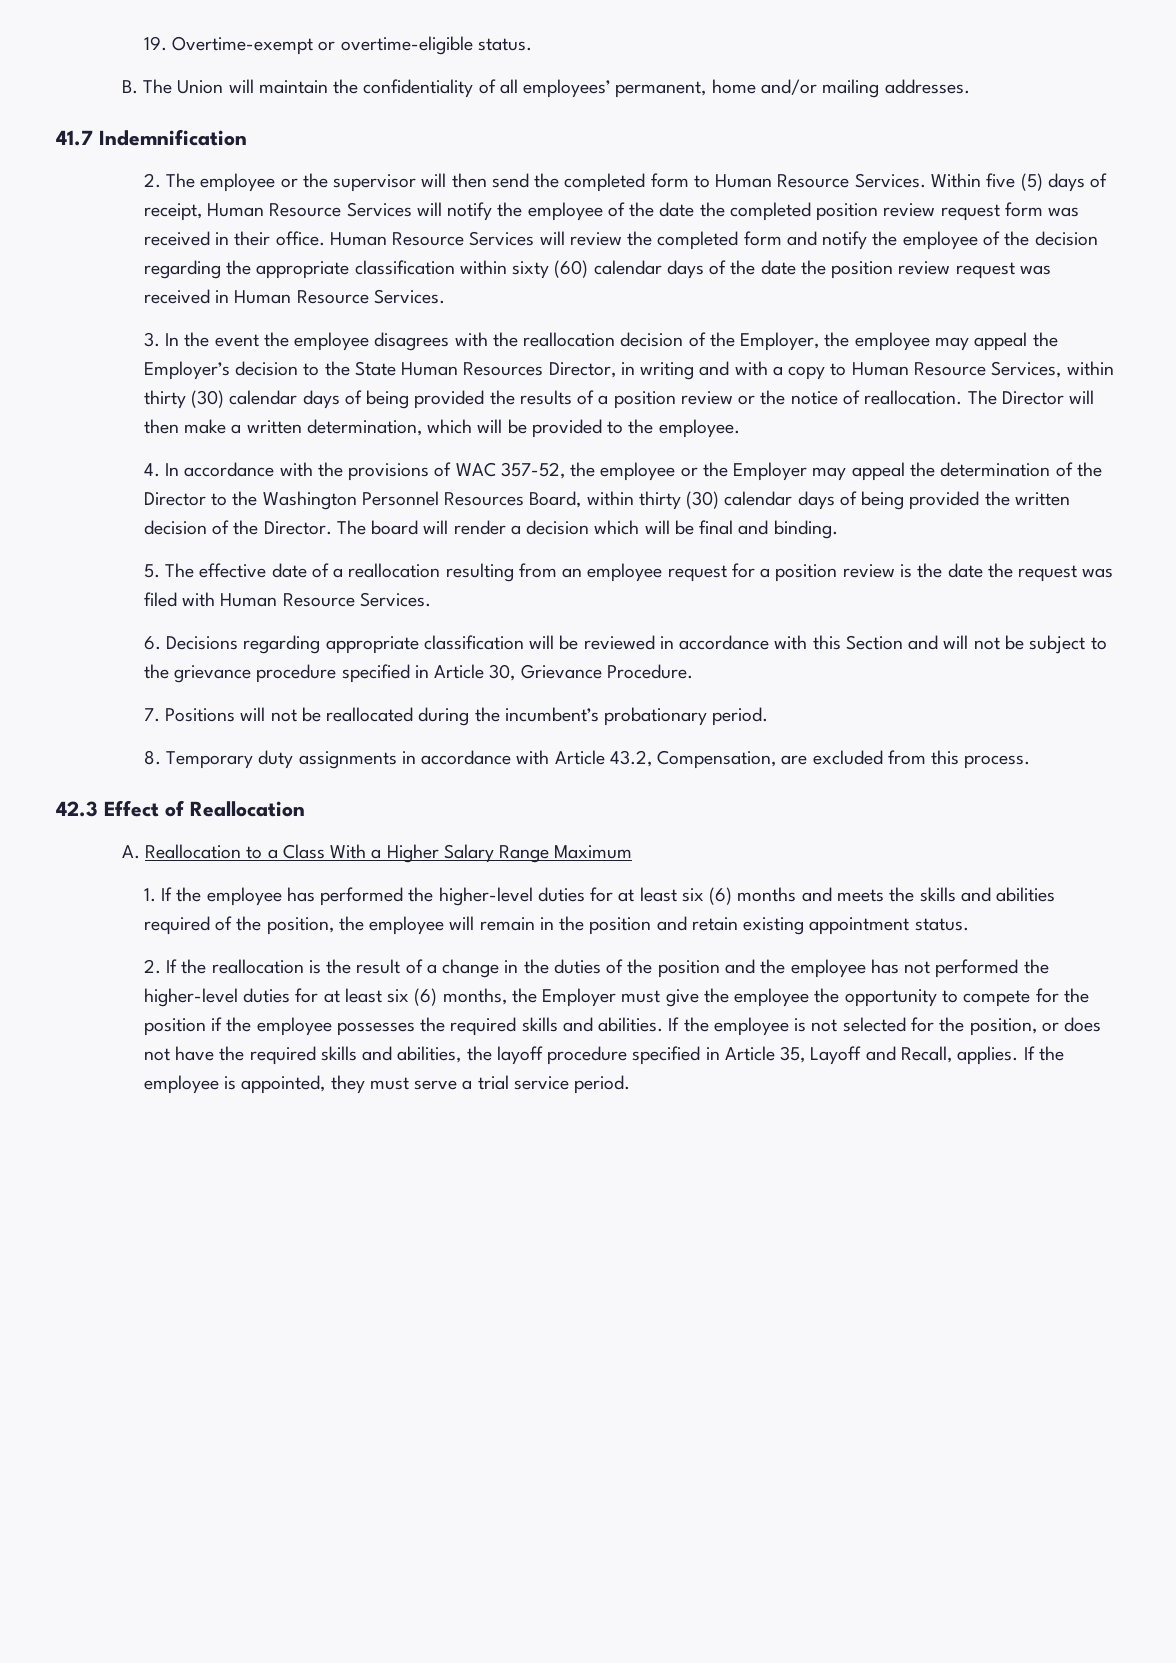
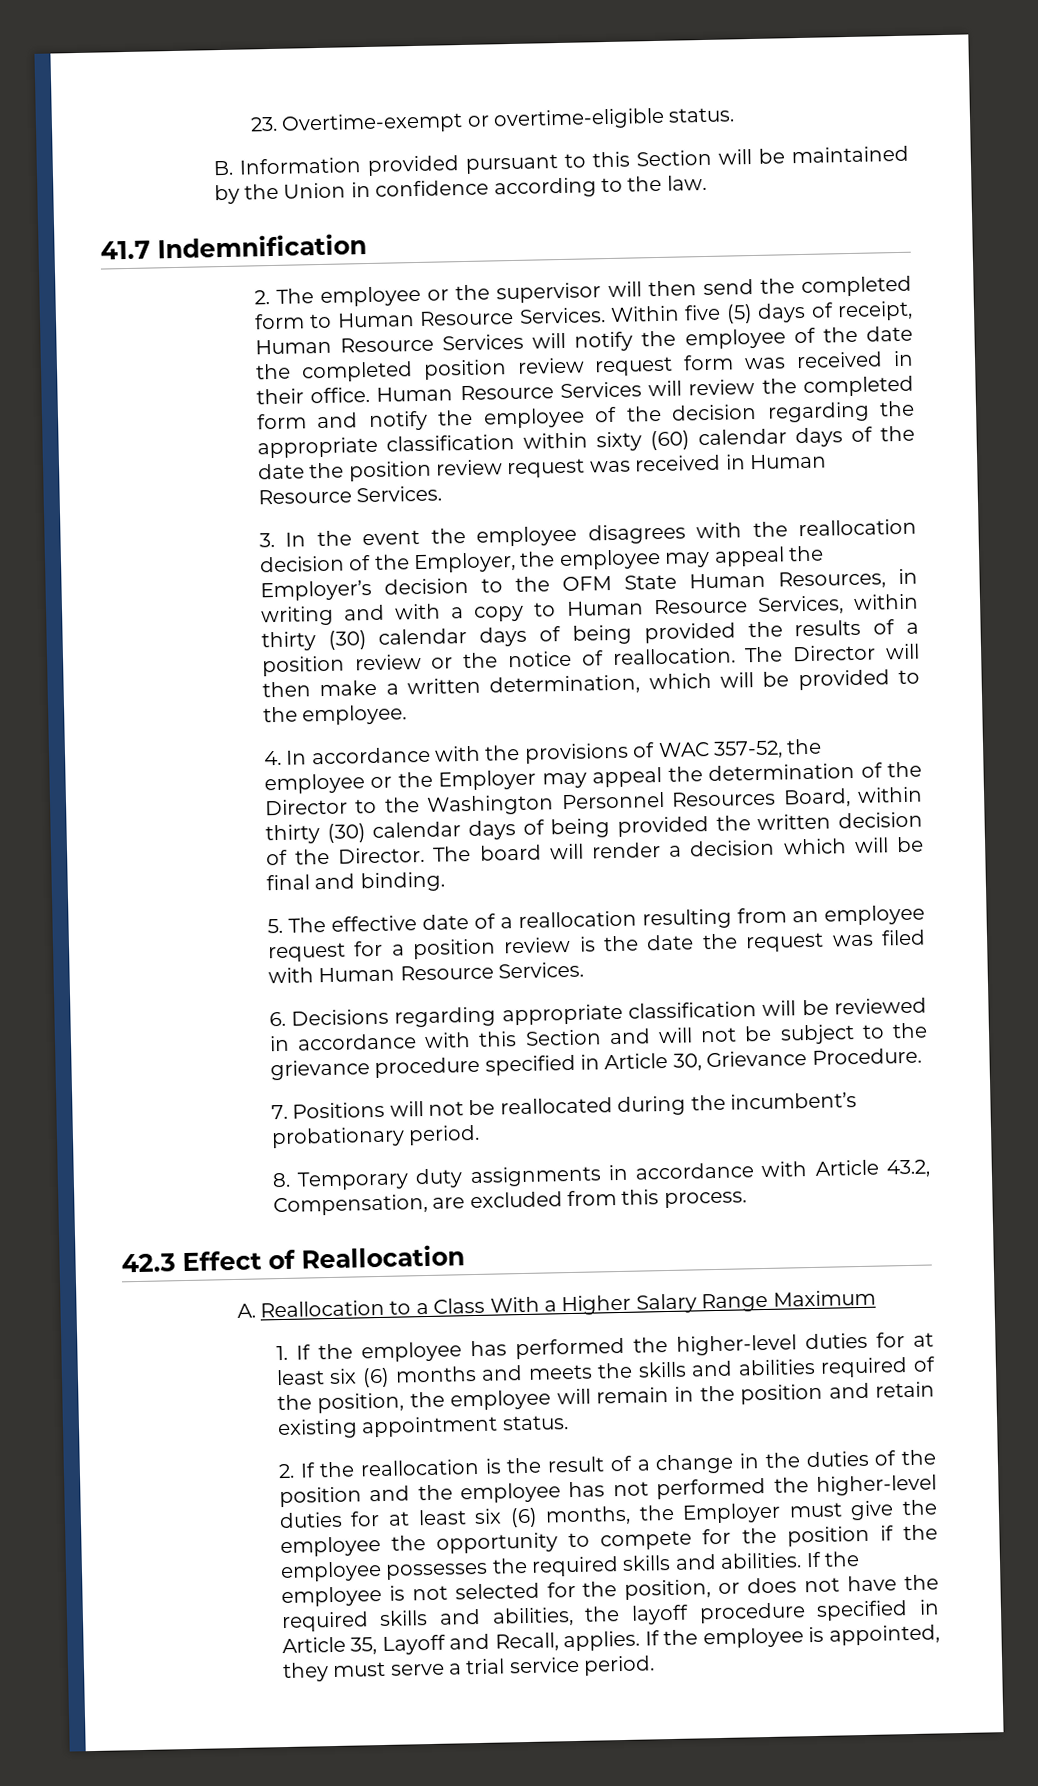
[143,36,167,51] 19. -> [249,116,278,132] 23.
[143,79,970,98] The Union will maintain the confidentiality of all employees’ permanent, home and/or mailing addresses. -> [238,145,910,177] [213,174,707,205] Information provided pursuant to this Section will be maintained by the Union in confidence according to the law.
(350, 368) none -> [561,576,612,592] OFM
[463,362,616,378] Resources Director, -> [777,570,886,590] Resources,

